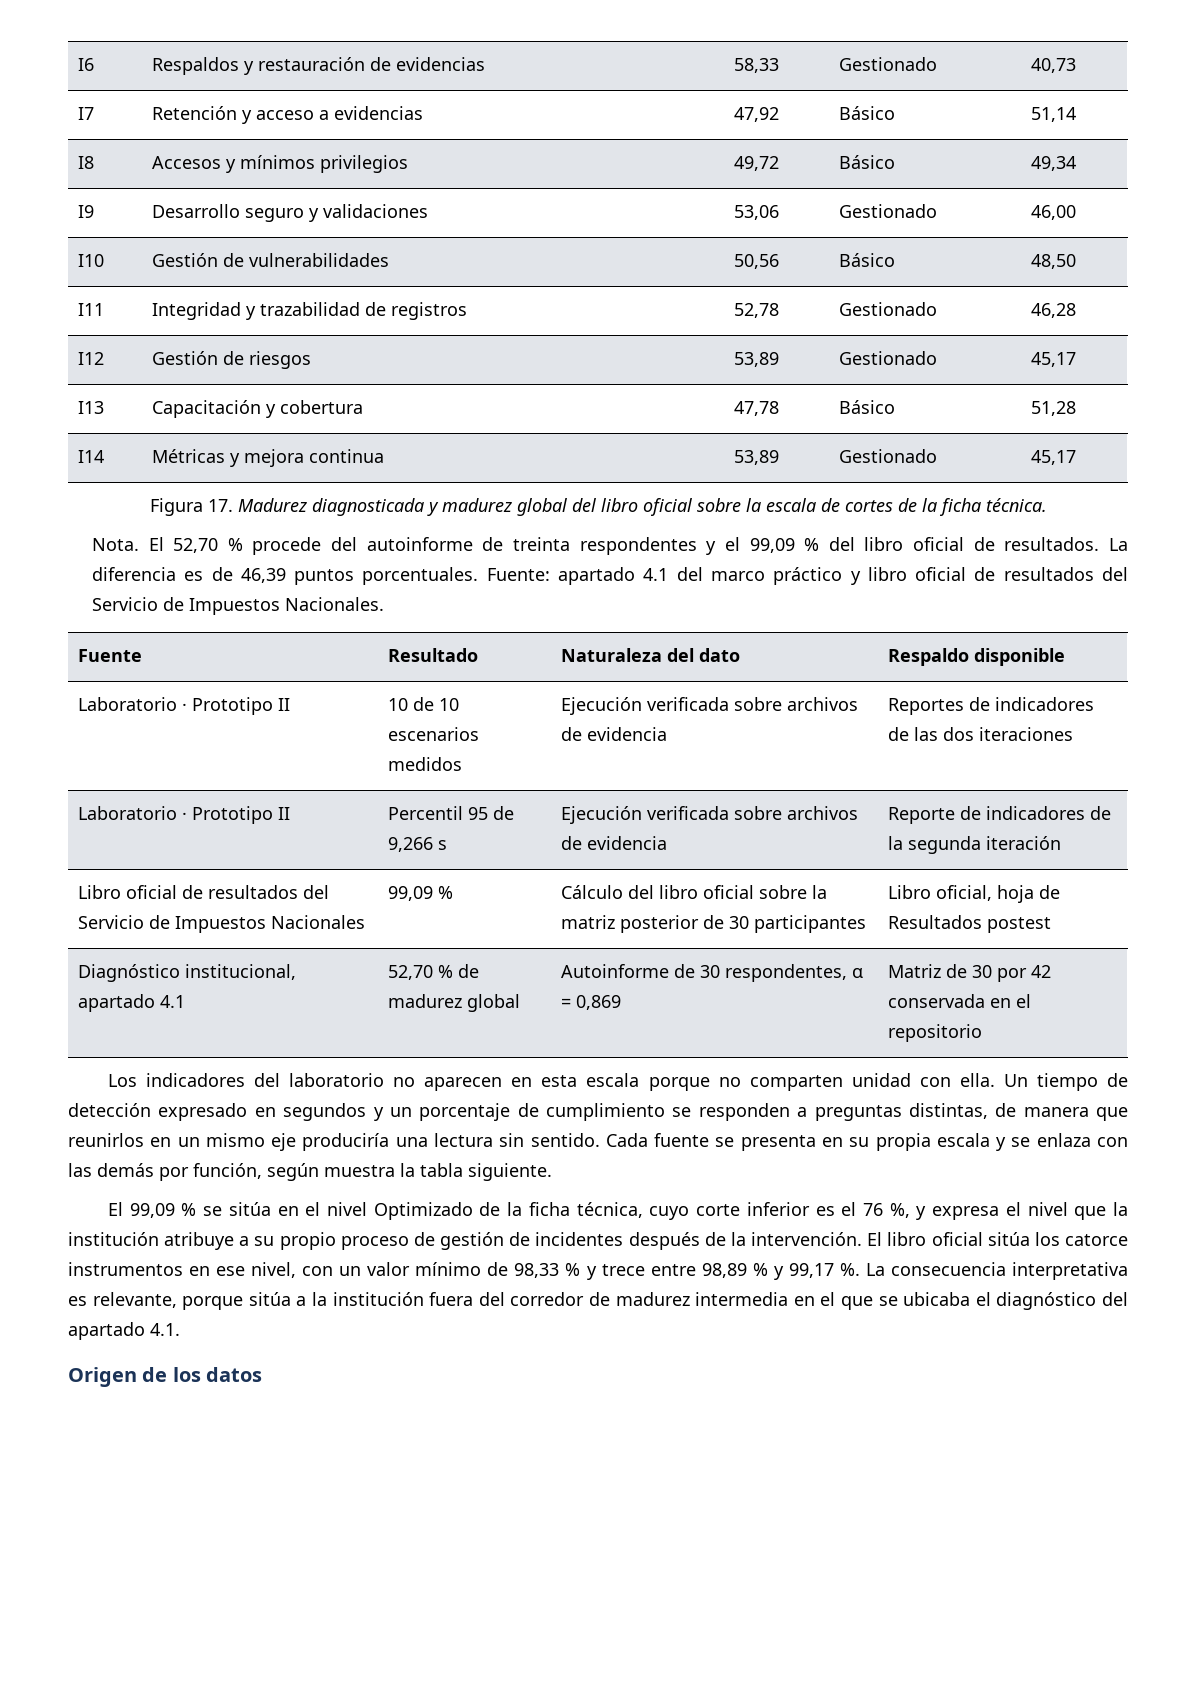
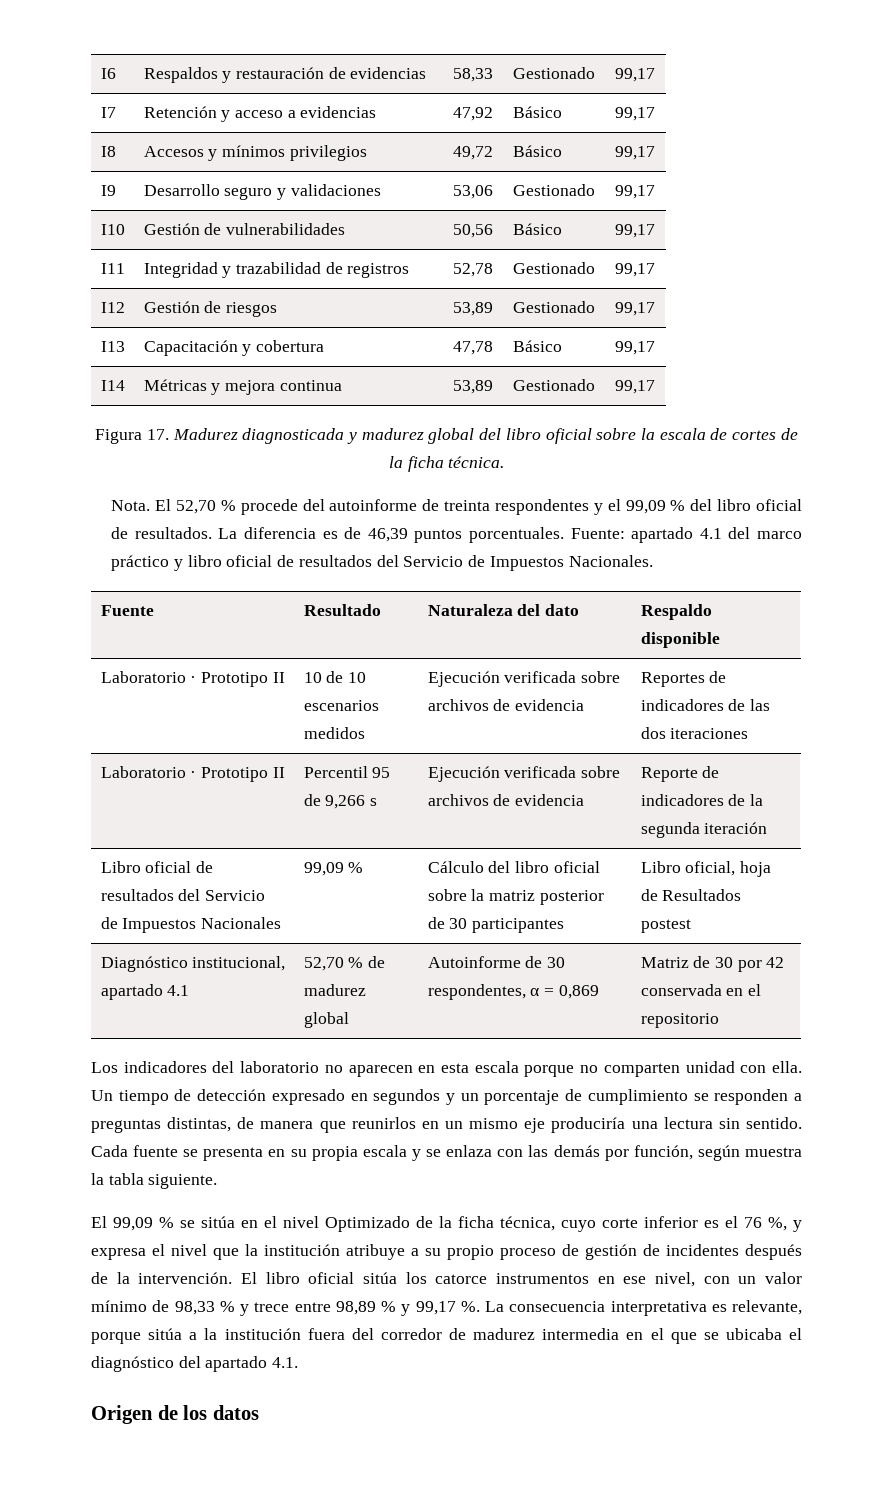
[1030,58,1076,73] 40,73 -> [614,68,655,82] 99,17
[1030,107,1076,122] 51,14 -> [614,107,655,121] 99,17
[1030,156,1076,171] 49,34 -> [614,146,655,160] 99,17
[1030,205,1076,220] 46,00 -> [614,185,655,199] 99,17
[1030,254,1076,269] 48,50 -> [614,224,655,238] 99,17
[1030,303,1076,318] 46,28 -> [614,263,655,277] 99,17
[1030,352,1076,367] 45,17 -> [614,302,655,316] 99,17
[1030,401,1076,416] 51,28 -> [614,341,655,355] 99,17
[1030,450,1076,465] 45,17 -> [614,380,655,394] 99,17

